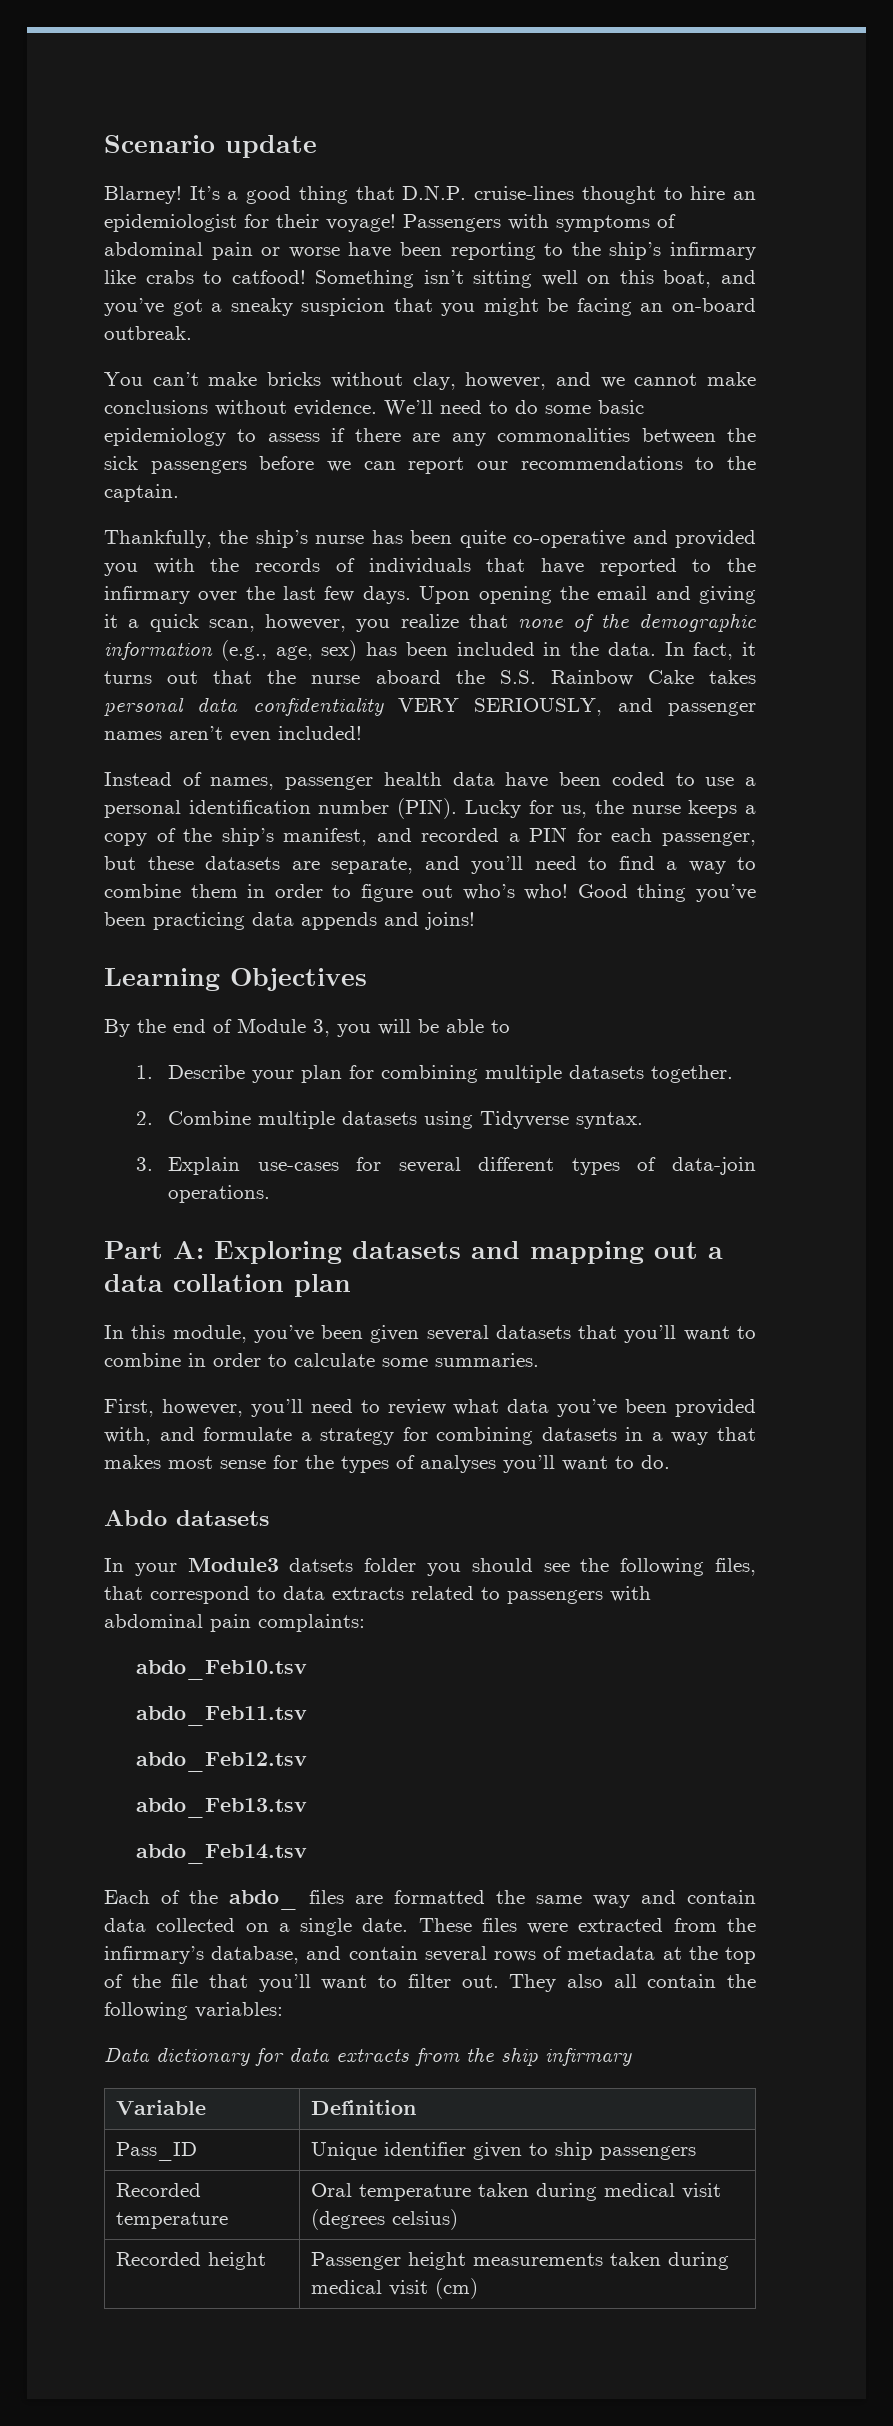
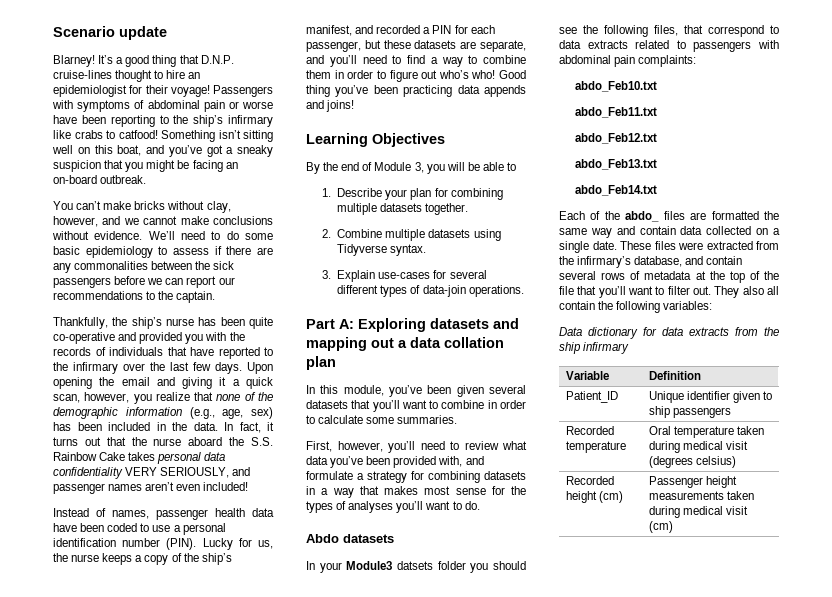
[136,1660,308,1680] [136,1706,308,1726] [136,1752,308,1772] [136,1798,308,1818] [136,1844,308,1864] abdo_Feb10.tsv // abdo_Feb11.tsv // abdo_Feb12.tsv // abdo_Feb13.tsv // abdo_Feb14.tsv -> [574,81,657,92] [574,107,657,118] [574,133,657,144] [574,159,657,170] [574,185,657,196] abdo_Feb10.txt // abdo_Feb11.txt // abdo_Feb12.txt // abdo_Feb13.txt // abdo_Feb14.txt
[115,2142,197,2161] Pass_ID -> [565,391,618,403] Patient_ID
(266, 2261) none -> [598,491,623,503] (cm)

